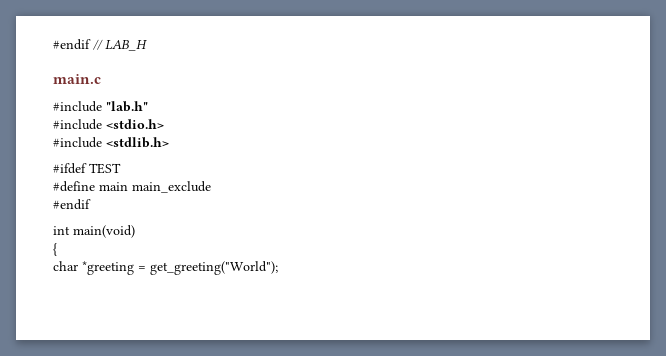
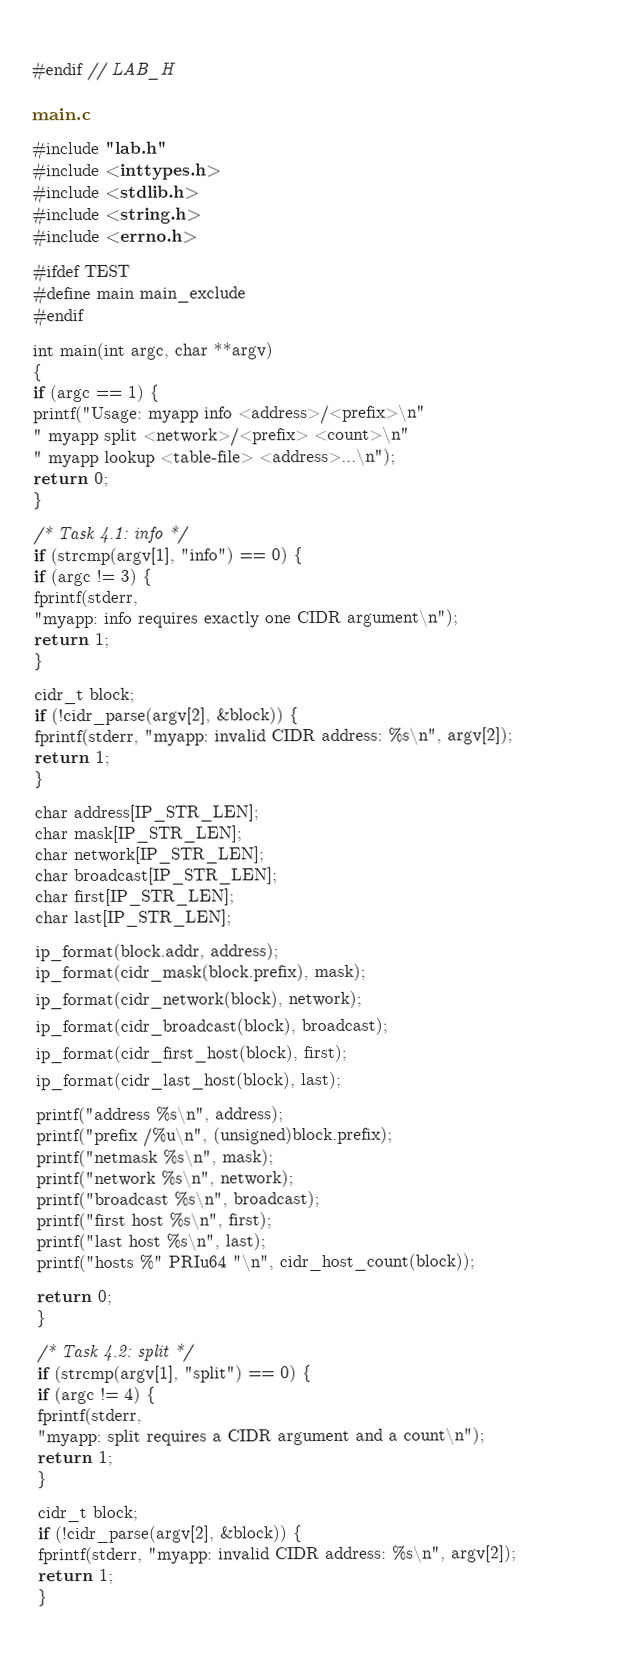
[106,119,164,129] <stdio.h> -> [105,163,222,180] <inttypes.h>
(169, 142) none -> [32,205,202,227] [32,227,198,249] // #include <string.h> // #include <errno.h>
[73,225,135,238] [53,243,57,256] [53,261,278,275] main(void) // { // char *greeting = get_greeting("World"); -> [59,342,273,361] [32,364,43,382] [33,384,160,403] [33,404,426,425] [33,426,410,447] [33,448,396,468] [33,471,109,487] [33,492,43,510] [33,525,189,546] [33,547,303,566] [33,568,152,587] [33,589,138,608] [34,609,459,629] [34,632,110,648] [34,653,44,671] [34,687,135,705] [34,707,299,726] [34,727,513,747] [34,750,110,766] [34,771,44,789] [34,804,259,823] [34,825,243,844] [35,846,265,865] [35,867,278,886] [35,888,235,907] [35,909,232,928] [35,943,279,962] [35,963,366,983] [35,990,362,1010] [35,1017,388,1037] [35,1044,347,1064] [36,1071,342,1091] [36,1106,284,1125] [36,1126,393,1147] [36,1149,274,1168] [36,1170,294,1189] [36,1191,320,1210] [36,1212,272,1231] [36,1233,266,1252] [36,1253,475,1273] [36,1289,113,1305] [37,1310,47,1328] [37,1343,195,1364] [37,1365,312,1384] [37,1386,156,1405] [37,1407,142,1426] [37,1427,485,1447] [37,1450,113,1466] [37,1471,47,1489] [37,1505,138,1523] [38,1525,303,1544] [38,1545,517,1565] [38,1568,114,1584] [38,1589,48,1607] main(int argc, char **argv) // { // if (argc == 1) { // printf("Usage: myapp info <address>/<prefix>\n" // " myapp split <network>/<prefix> <count>\n" // " myapp lookup <table-file> <address>...\n"); // return 0; // } // /* Task 4.1: info */ // if (strcmp(argv[1], "info") == 0) { // if (argc != 3) { // fprintf(stderr, // "myapp: info requires exactly one CIDR argument\n"); // return 1; // } // cidr_t block; // if (!cidr_parse(argv[2], &block)) { // fprintf(stderr, "myapp: invalid CIDR address: %s\n", argv[2]); // return 1; // } // char address[IP_STR_LEN]; // char mask[IP_STR_LEN]; // char network[IP_STR_LEN]; // char broadcast[IP_STR_LEN]; // char first[IP_STR_LEN]; // char last[IP_STR_LEN]; // ip_format(block.addr, address); // ip_format(cidr_mask(block.prefix), mask); // ip_format(cidr_network(block), network); // ip_format(cidr_broadcast(block), broadcast); // ip_format(cidr_first_host(block), first); // ip_format(cidr_last_host(block), last); // printf("address %s\n", address); // printf("prefix /%u\n", (unsigned)block.prefix); // printf("netmask %s\n", mask); // printf("network %s\n", network); // printf("broadcast %s\n", broadcast); // printf("first host %s\n", first); // printf("last host %s\n", last); // printf("hosts %" PRIu64 "\n", cidr_host_count(block)); // return 0; // } // /* Task 4.2: split */ // if (strcmp(argv[1], "split") == 0) { // if (argc != 4) { // fprintf(stderr, // "myapp: split requires a CIDR argument and a count\n"); // return 1; // } // cidr_t block; // if (!cidr_parse(argv[2], &block)) { // fprintf(stderr, "myapp: invalid CIDR address: %s\n", argv[2]); // return 1; // }

